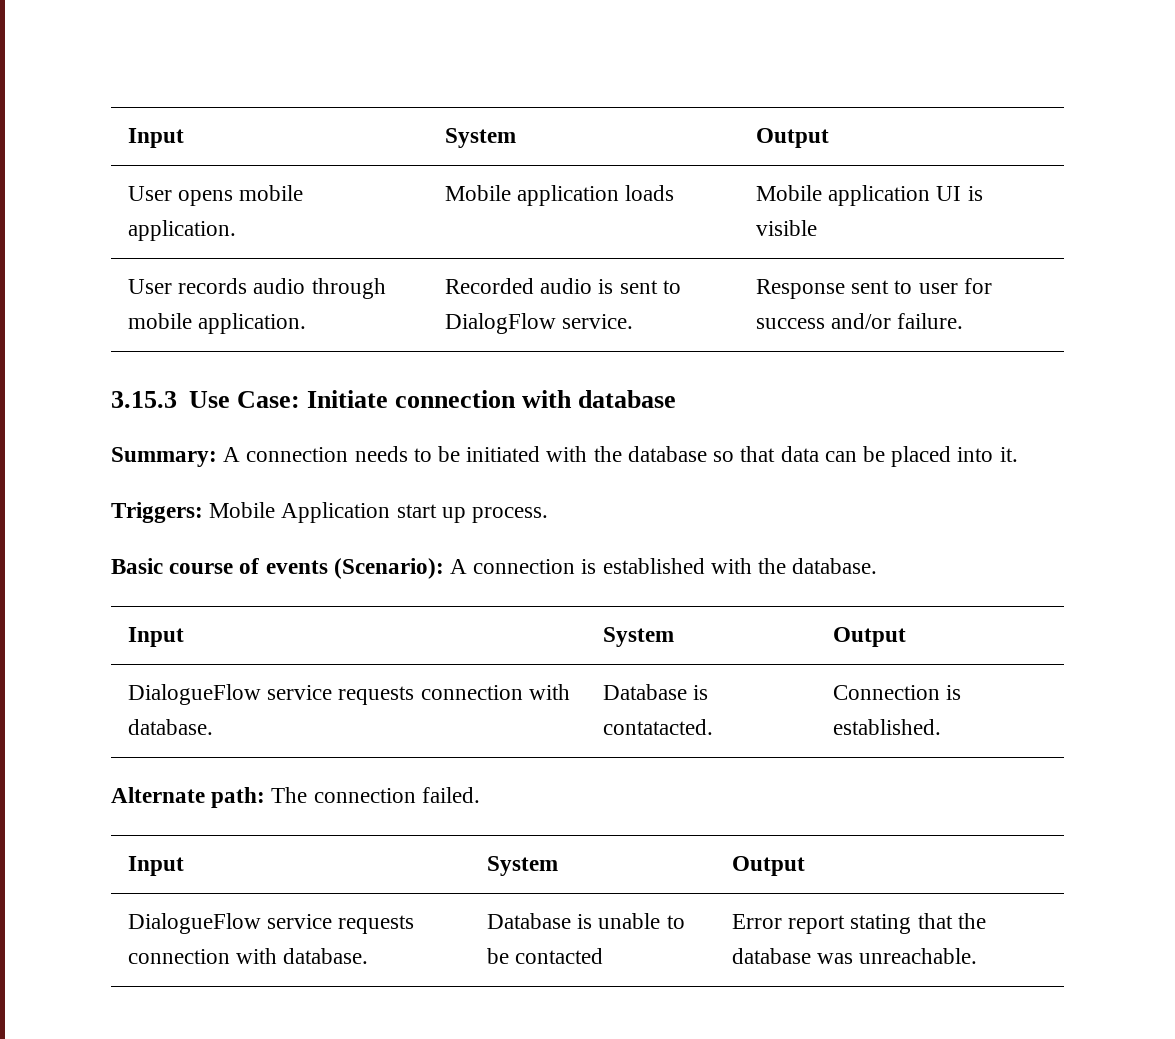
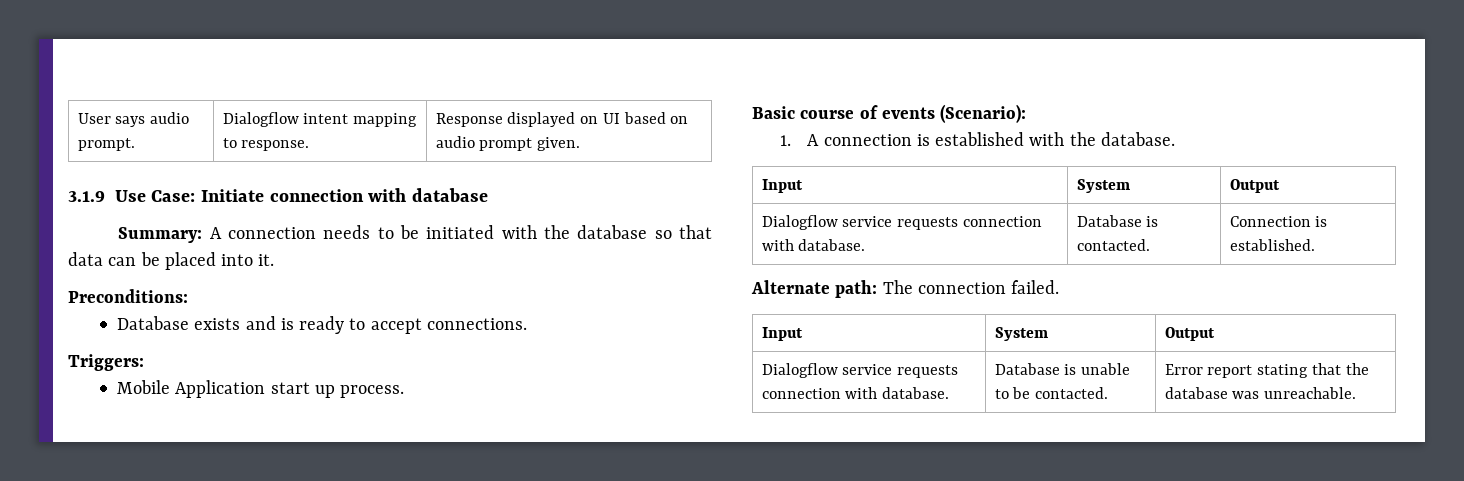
[127,128,184,148] [444,128,516,148] [755,128,829,148] [127,185,304,206] [127,220,236,241] [444,185,675,206] [755,185,983,206] [755,220,817,236] [127,278,386,299] [127,313,307,334] [444,278,681,294] [444,313,634,334] [755,278,992,299] [755,313,964,329] [111,391,177,408] Input | System | Output // User opens mobile application. | Mobile application loads | Mobile application UI is visible // User records audio through mobile application. | Recorded audio is sent to DialogFlow service. | Response sent to user for success and/or failure. // 3.15.3 -> [77,112,190,127] [77,138,135,151] [222,112,418,127] [222,138,310,151] [435,112,689,127] [435,136,581,151] [68,191,105,202] User says audio prompt. | Dialogflow intent mapping to response. | Response displayed on UI based on audio prompt given. // 3.1.9
(1018, 454) none -> [68,289,188,303] [117,316,528,334] // Preconditions: // Database exists and is ready to accept connections.
(203, 512) none -> (144, 362) //
(444, 568) none -> [779,135,791,146] // 1.
[127,684,570,705] [127,719,213,735] [602,684,709,700] [602,719,713,735] DialogueFlow service requests connection with database. | Database is contatacted. -> [761,215,1042,230] [761,239,866,251] [1076,215,1159,227] [1076,239,1150,251] Dialogflow service requests connection with database. | Database is contacted.
[127,913,261,934] DialogueFlow -> [761,363,838,378] Dialogflow
[515,948,604,964] contacted -> [1035,387,1109,399] contacted.

